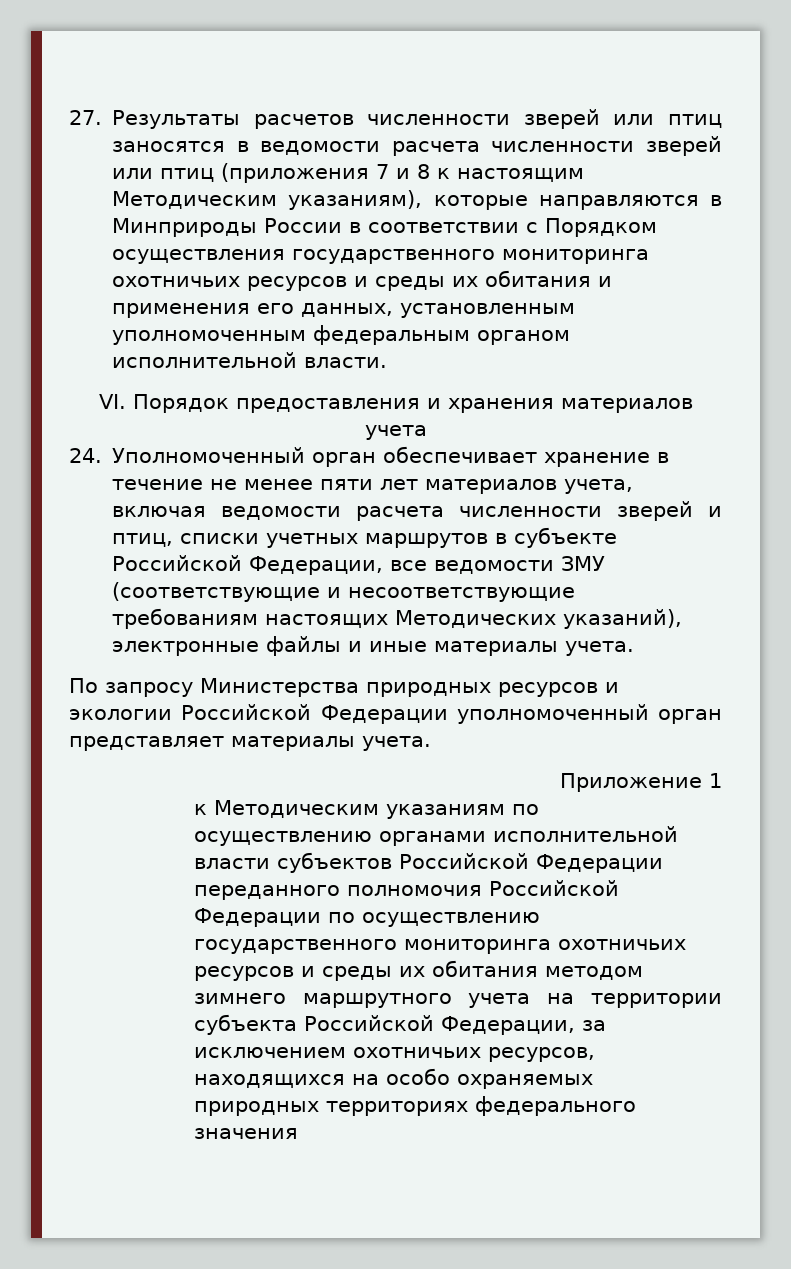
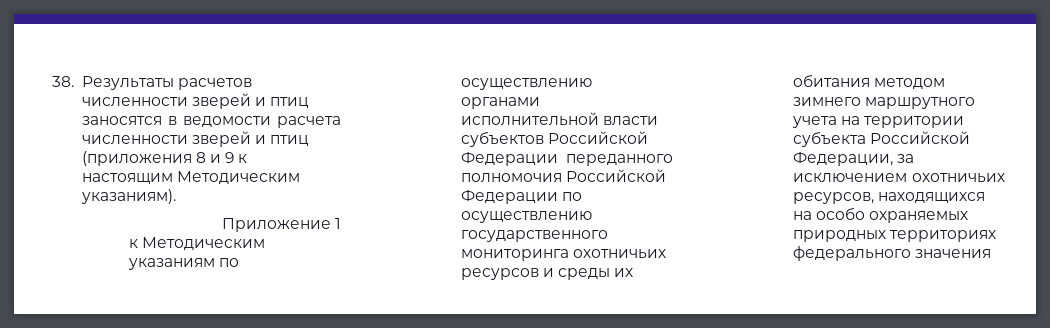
[69,110,102,125] 27. -> [52,76,74,87] 38.
[613,114,655,125] или -> [255,97,267,106] и
[112,168,154,179] или -> [255,135,267,144] и
[376,164,585,182] [112,190,722,210] [112,218,658,237] [112,249,650,264] [112,270,613,291] [112,303,576,318] [112,325,571,345] [112,352,388,368] [98,394,693,413] [364,425,427,440] [69,446,670,467] [112,479,634,494] [112,501,722,521] [112,527,618,548] [112,555,606,575] [112,582,576,602] [112,608,683,629] [112,636,635,656] [69,678,619,697] [69,704,722,724] [69,736,431,751] 7 и 8 к настоящим Методическим указаниям), которые направляются в Минприроды России в соответствии с Порядком осуществления государственного мониторинга охотничьих ресурсов и среды их обитания и применения его данных, установленным уполномоченным федеральным органом исполнительной власти. // VI. Порядок предоставления и хранения материалов учета // 24. Уполномоченный орган обеспечивает хранение в течение не менее пяти лет материалов учета, включая ведомости расчета численности зверей и птиц, списки учетных маршрутов в субъекте Российской Федерации, все ведомости ЗМУ (соответствующие и несоответствующие требованиям настоящих Методических указаний), электронные файлы и иные материалы учета. // По запросу Министерства природных ресурсов и экологии Российской Федерации уполномоченный орган представляет материалы учета. -> [195,152,248,163] [81,171,300,184] [80,189,176,204] 8 и 9 к настоящим Методическим указаниям).

